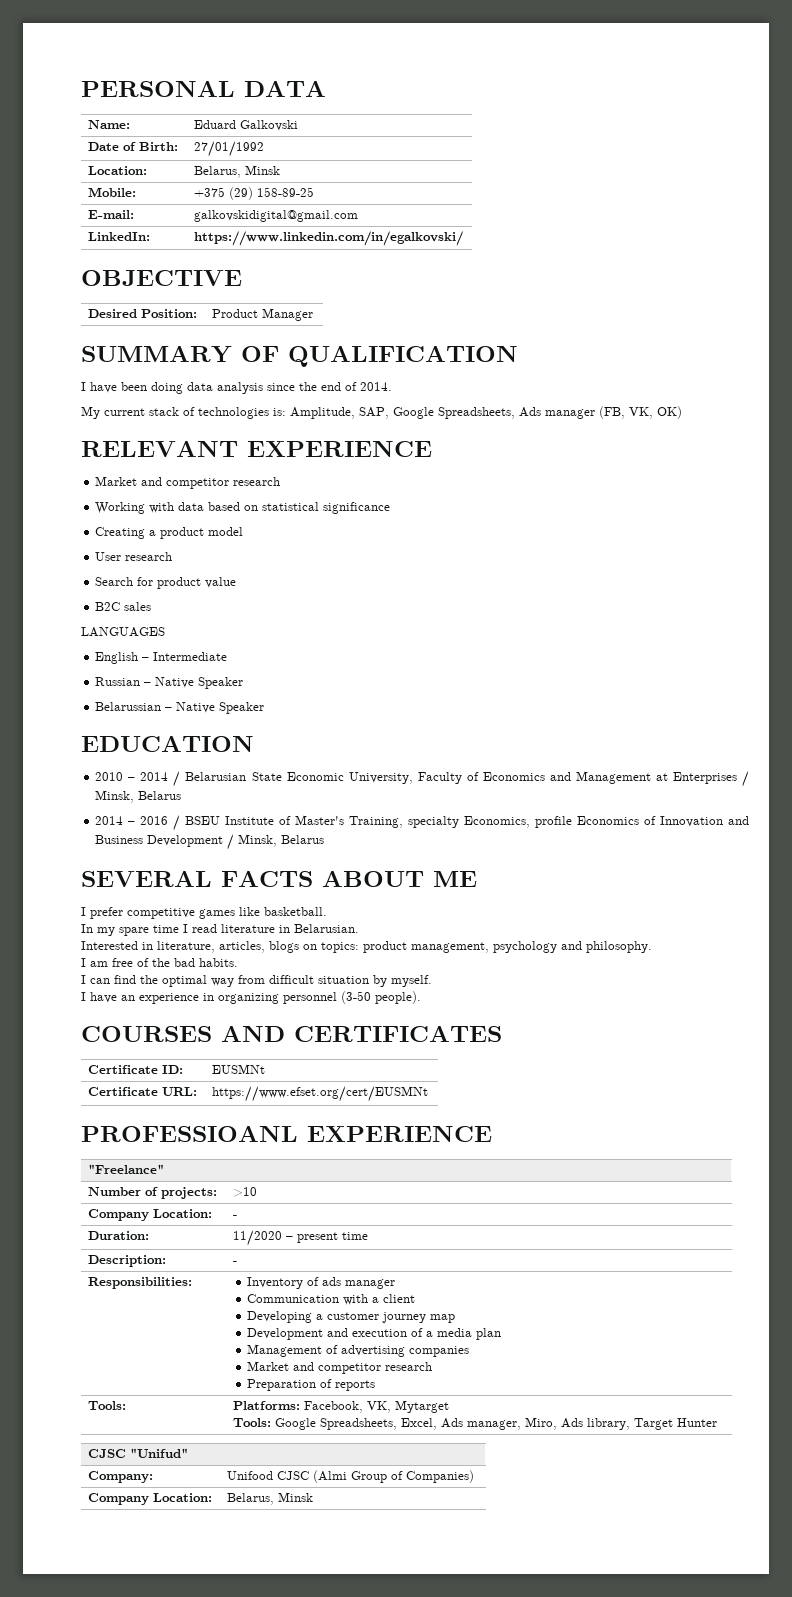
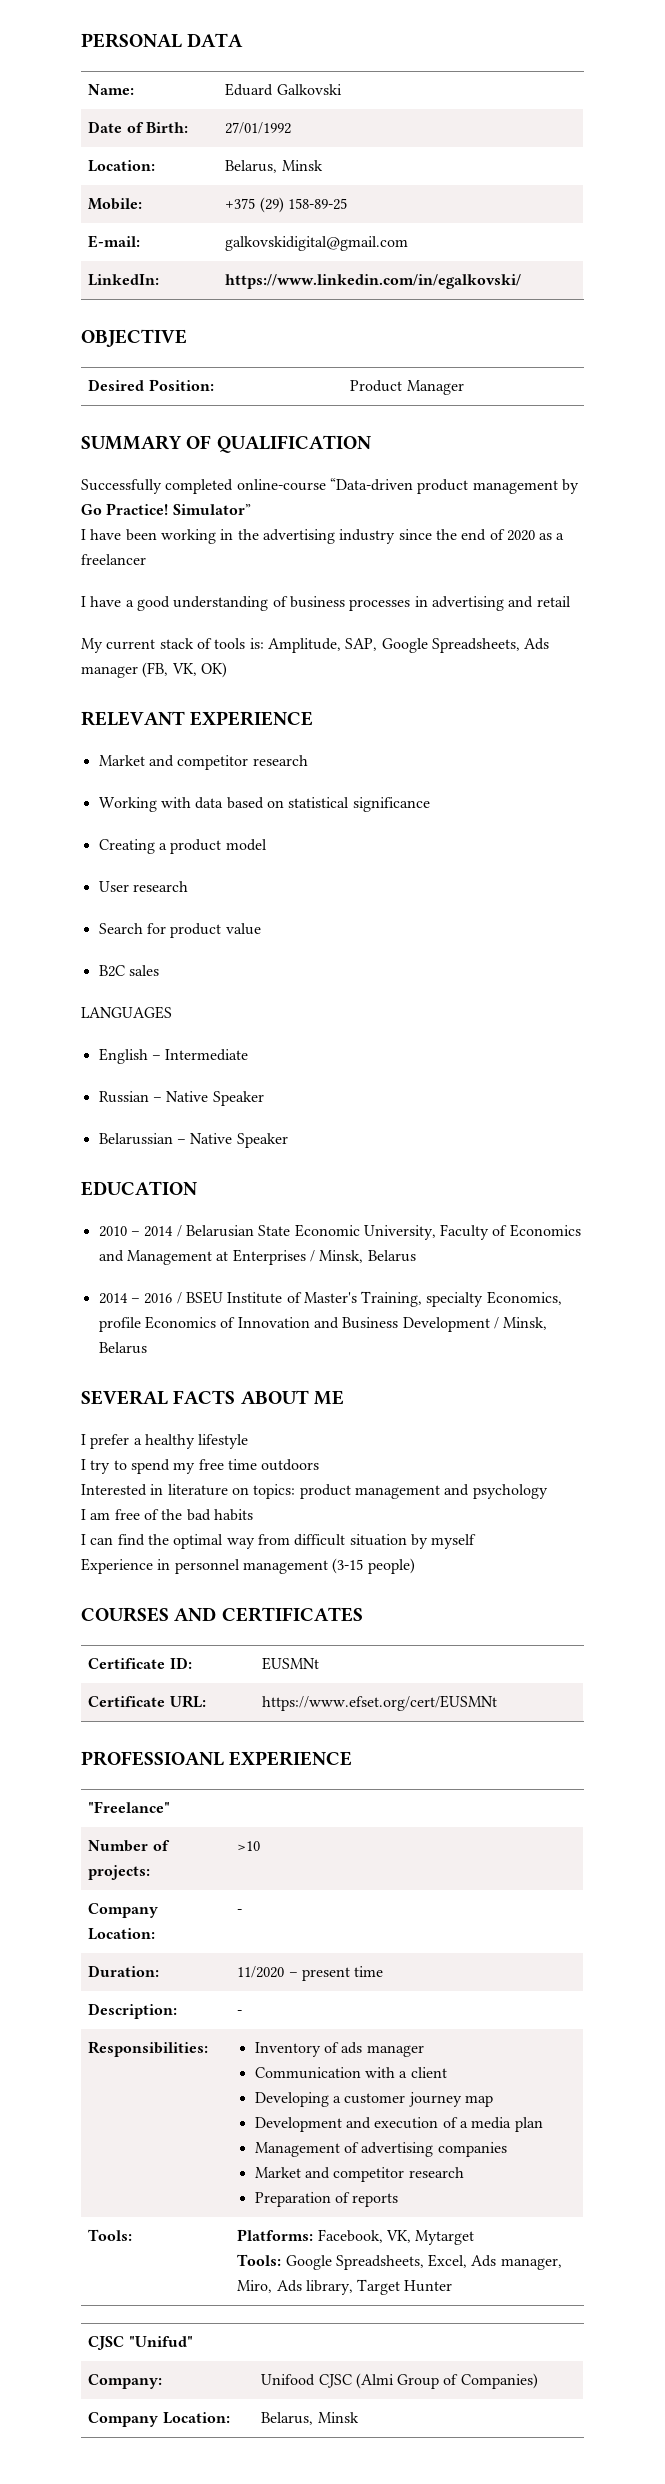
[81,382,392,394] I have been doing data analysis since the end of 2014. -> [81,478,579,494] [81,503,251,515] [81,529,565,544] [81,554,146,565] [81,596,571,611] Successfully completed online-course “Data-driven product management by Go Practice! Simulator” // I have been working in the advertising industry since the end of 2020 as a freelancer // I have a good understanding of business processes in advertising and retail
[198,407,269,419] technologies -> [214,638,246,649] tools
[127,907,327,919] [81,924,359,936] competitive games like basketball. // In my spare time I read literature in Belarusian. -> [133,1434,249,1449] [81,1459,320,1474] a healthy lifestyle // I try to spend my free time outdoors
[157,941,299,953] literature, articles, blogs -> [167,1484,228,1496] literature
[411,942,489,953] management, -> [354,1484,470,1499] management and
[561,941,652,953] and philosophy. -> (548, 1491) none
[199,958,238,967] habits. -> [213,1509,253,1521] habits
[391,975,432,987] [81,991,421,1004] myself. // I have an experience in organizing personnel (3-50 people). -> [431,1534,477,1549] [81,1558,415,1574] myself // Experience in personnel management (3-15 people)

